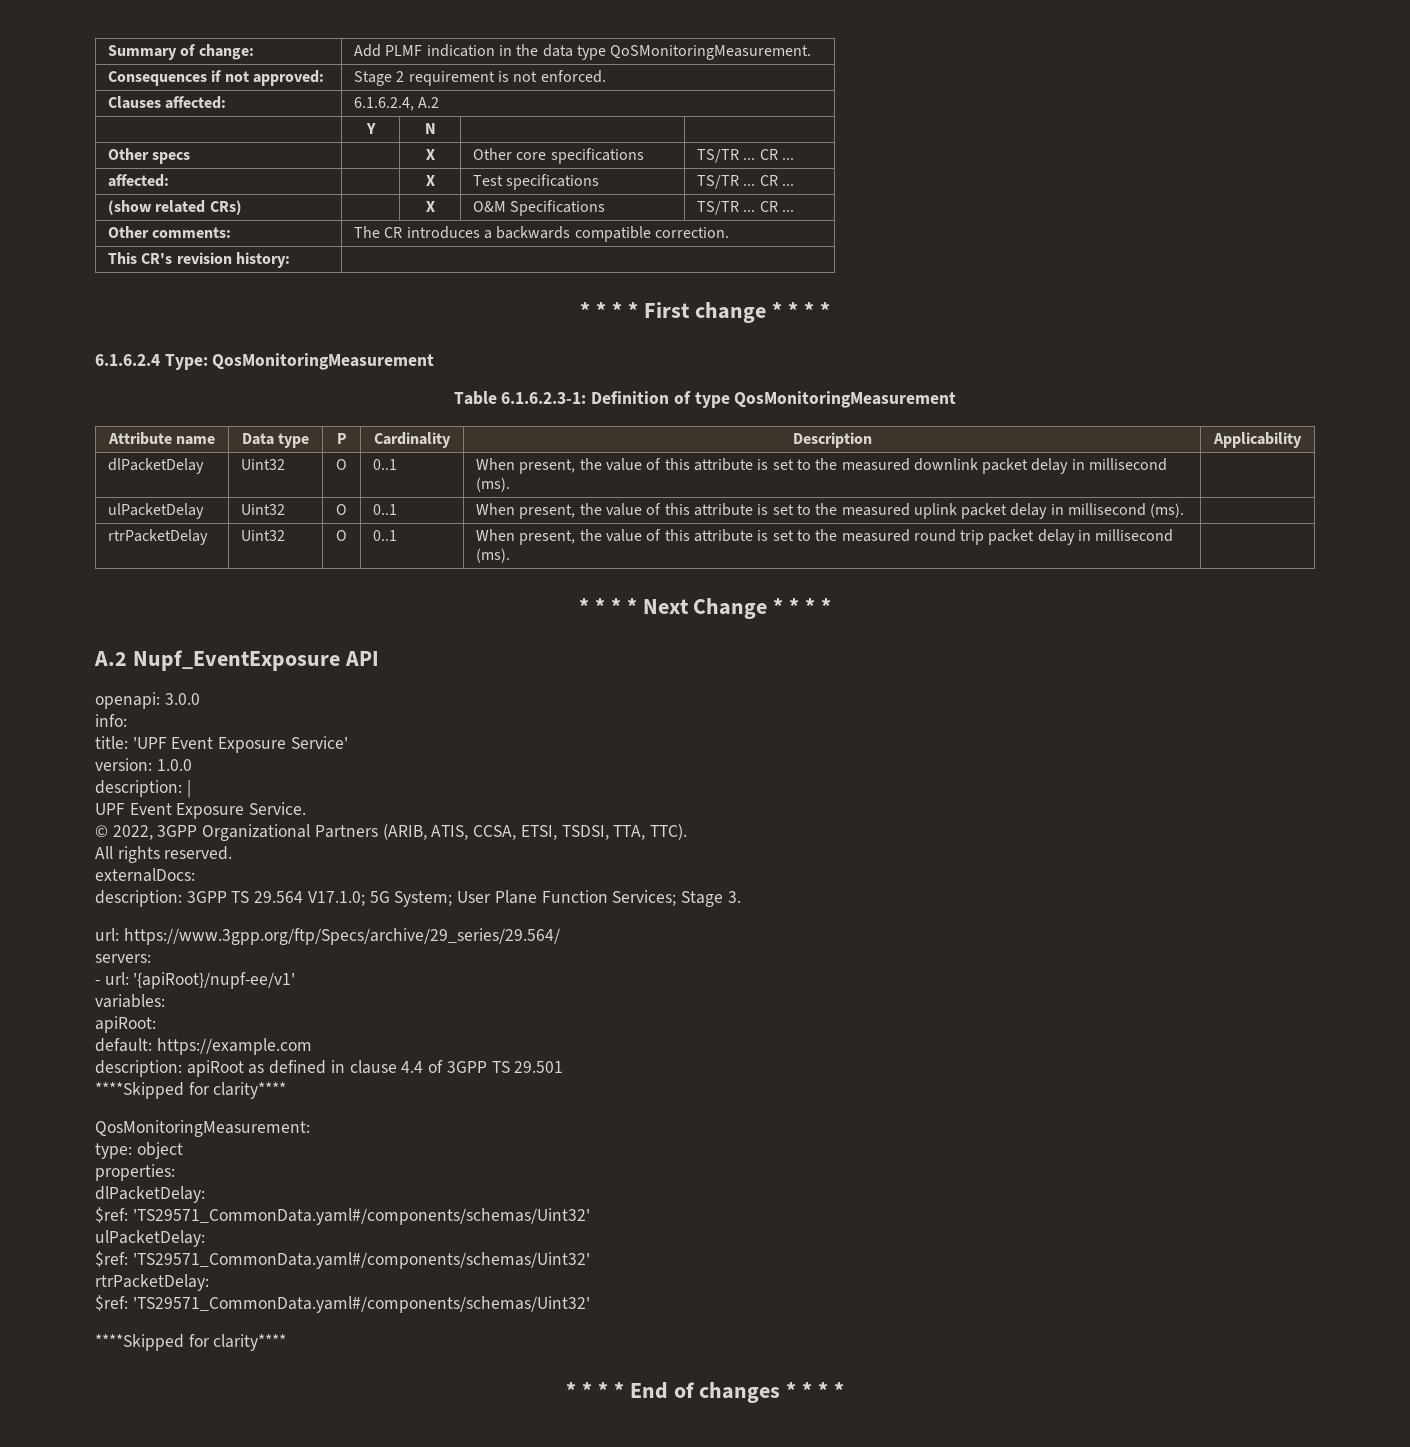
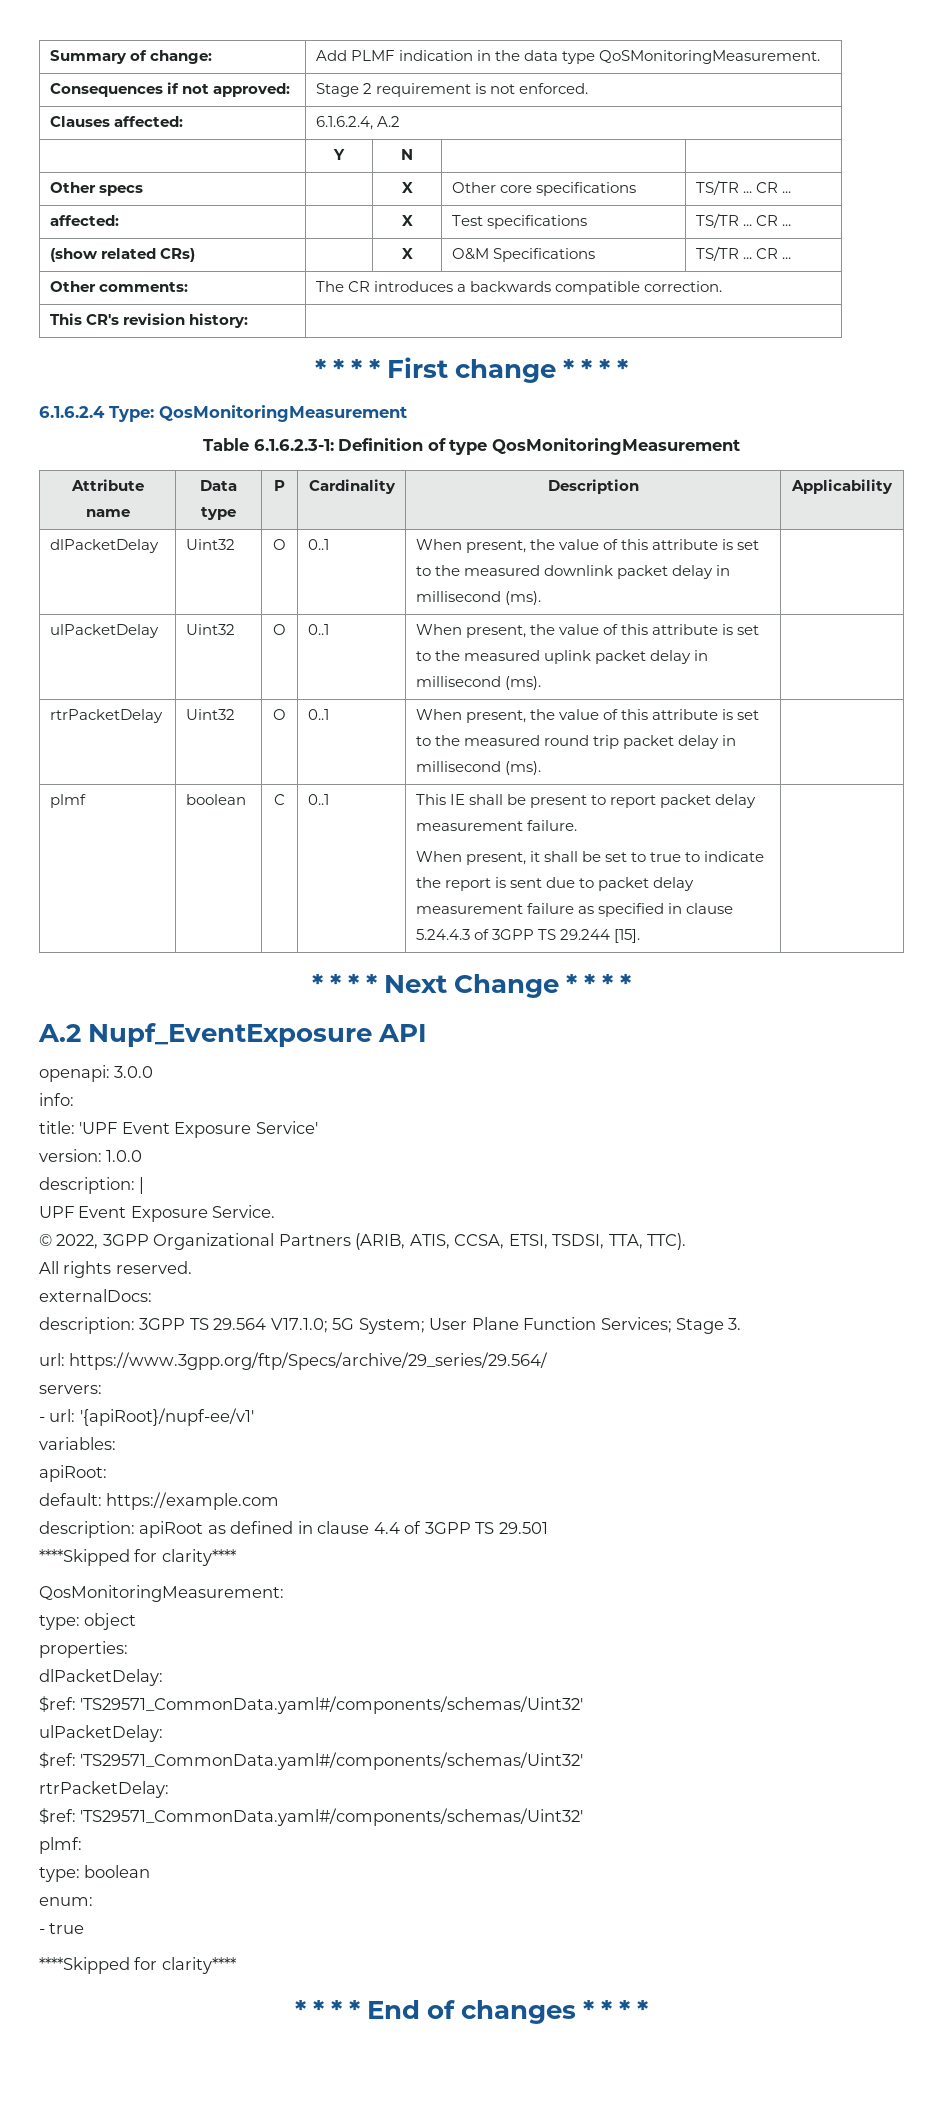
(510, 555) none -> [49,794,86,808] [185,794,246,805] [274,794,285,805] [307,794,329,805] [415,794,757,808] [415,820,577,831] [415,851,765,865] [415,877,695,891] [415,903,734,917] [415,929,641,943] // plmf | boolean | C | 0..1 | This IE shall be present to report packet delay measurement failure. // When present, it shall be set to true to indicate the report is sent due to packet delay measurement failure as specified in clause 5.24.4.3 of 3GPP TS 29.244 [15]. |
(590, 1304) none -> [39,1837,82,1854] [39,1865,151,1882] [39,1897,93,1906] [39,1923,85,1934] // plmf: // type: boolean // enum: // - true

